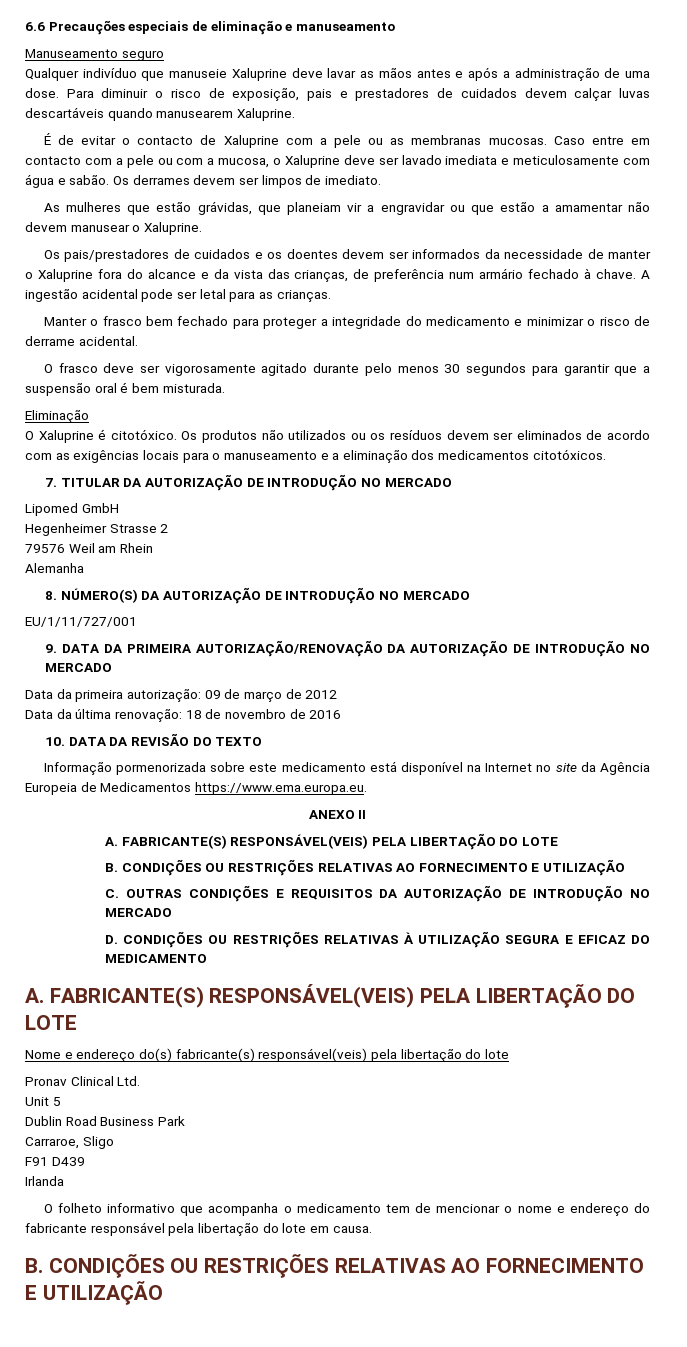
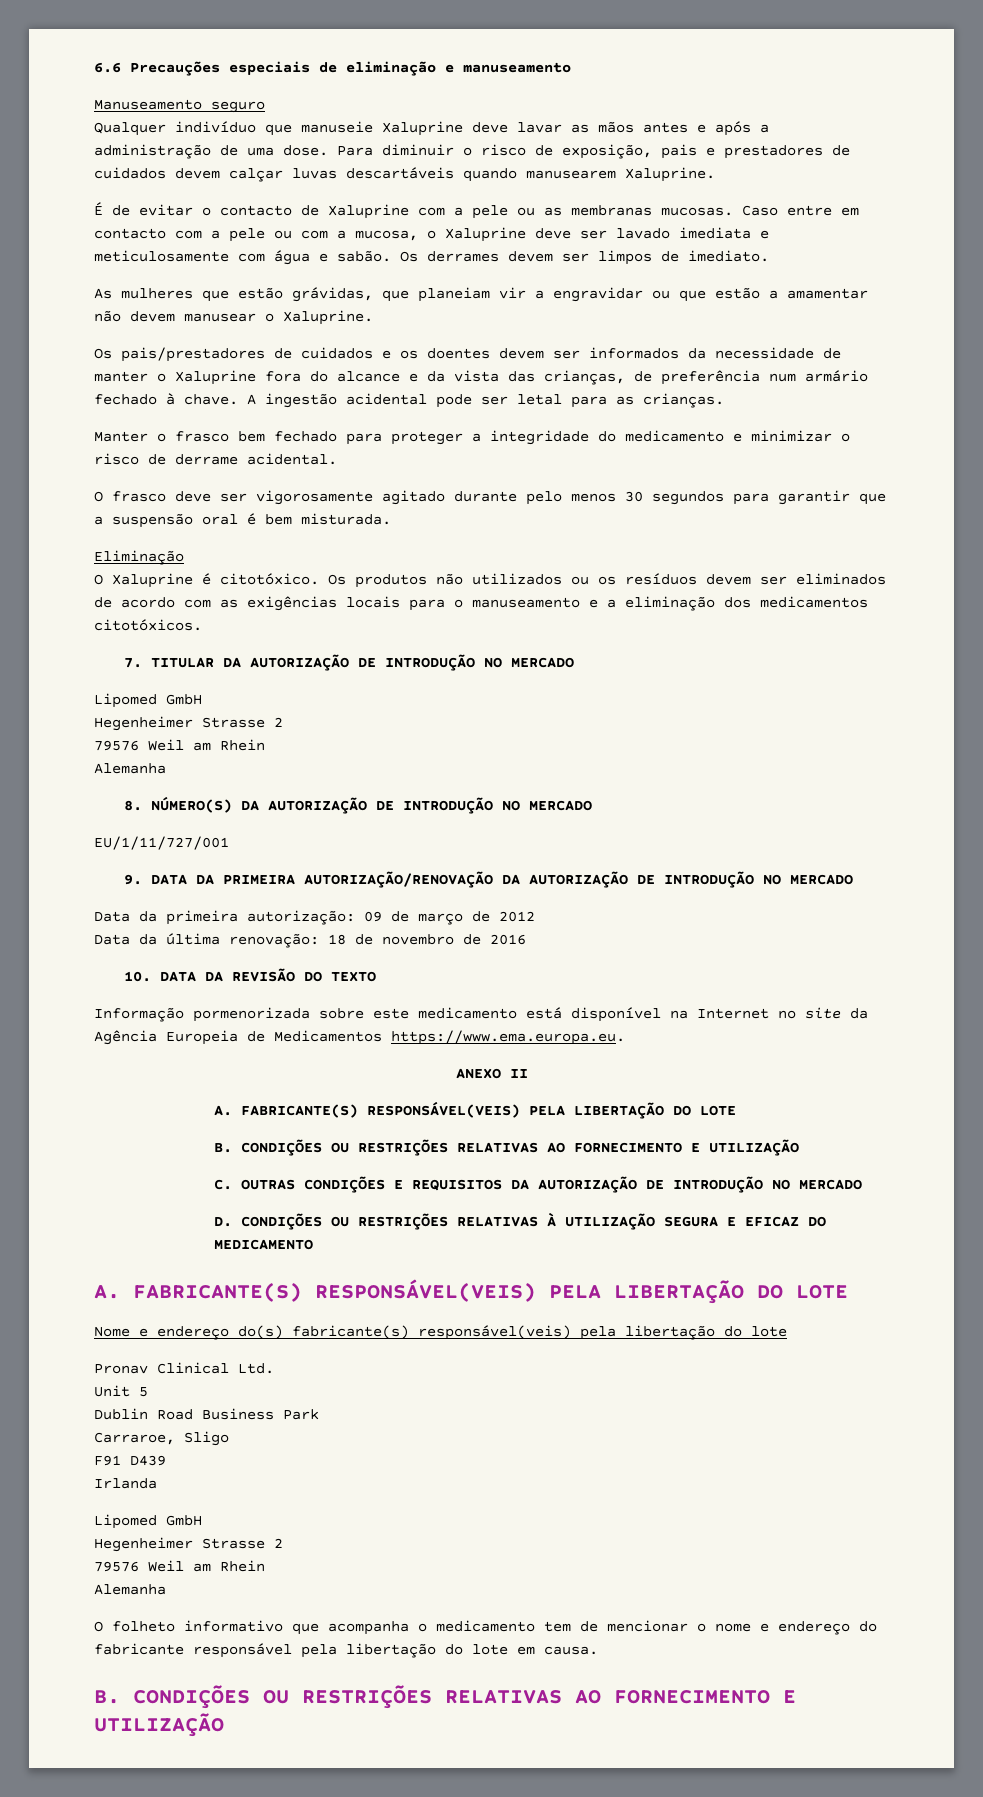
(64, 1181) none -> [94,1514,202,1529] [94,1537,283,1552] [94,1560,265,1572] [94,1584,166,1595] // Lipomed GmbH // Hegenheimer Strasse 2 // 79576 Weil am Rhein // Alemanha

